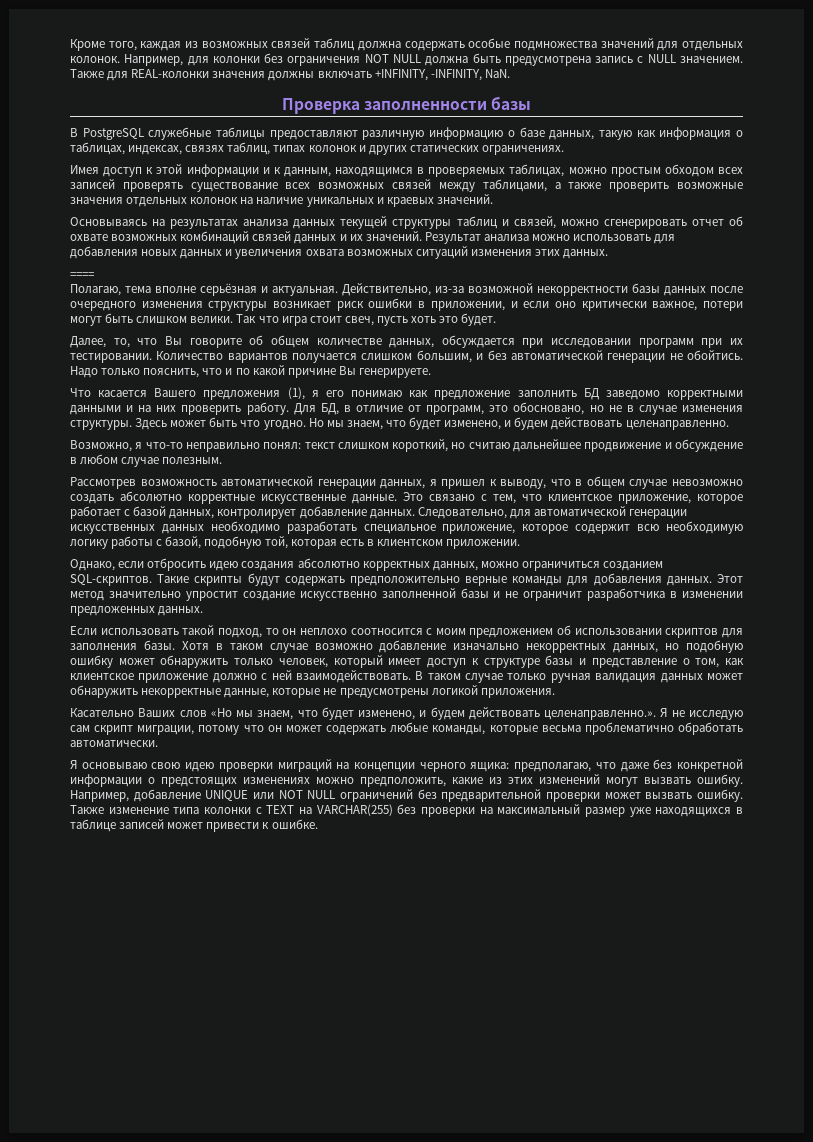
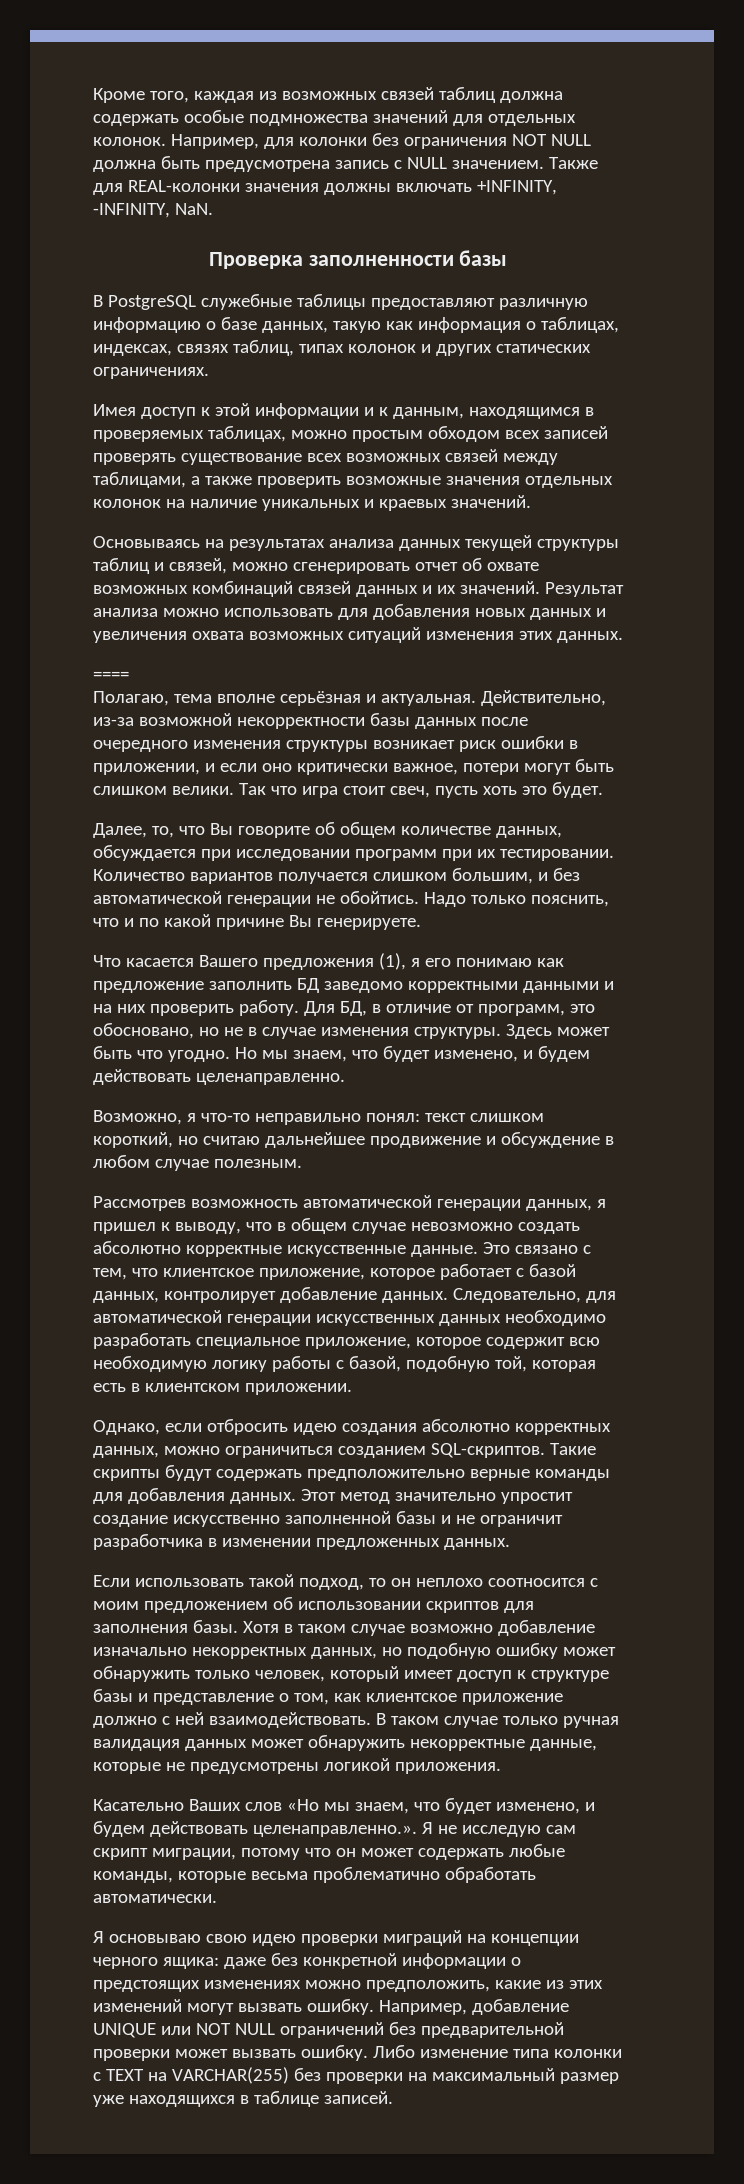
[514,762,616,772] предполагаю, что -> (219, 1963) none
[70,805,104,814] Также -> [372,2045,415,2058] Либо
[119,819,318,832] записей может привести к ошибке. -> [323,2091,393,2104] записей.

